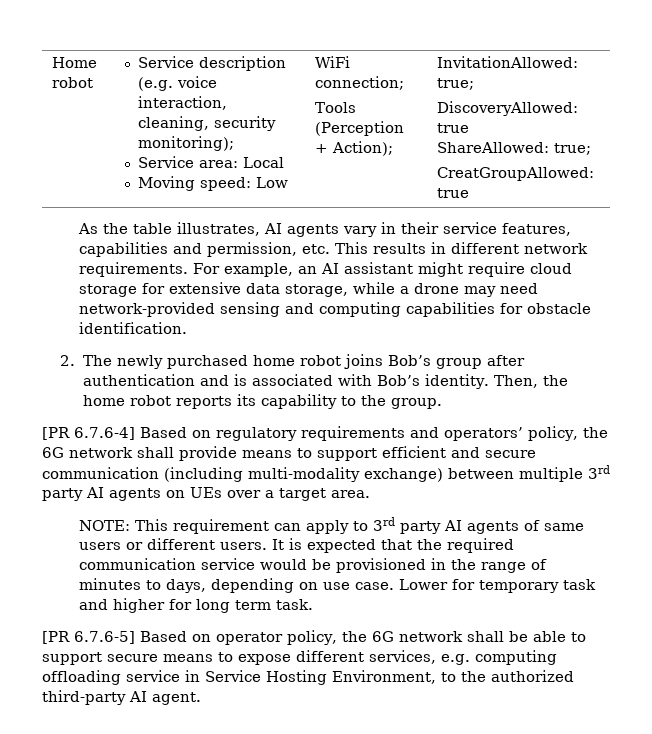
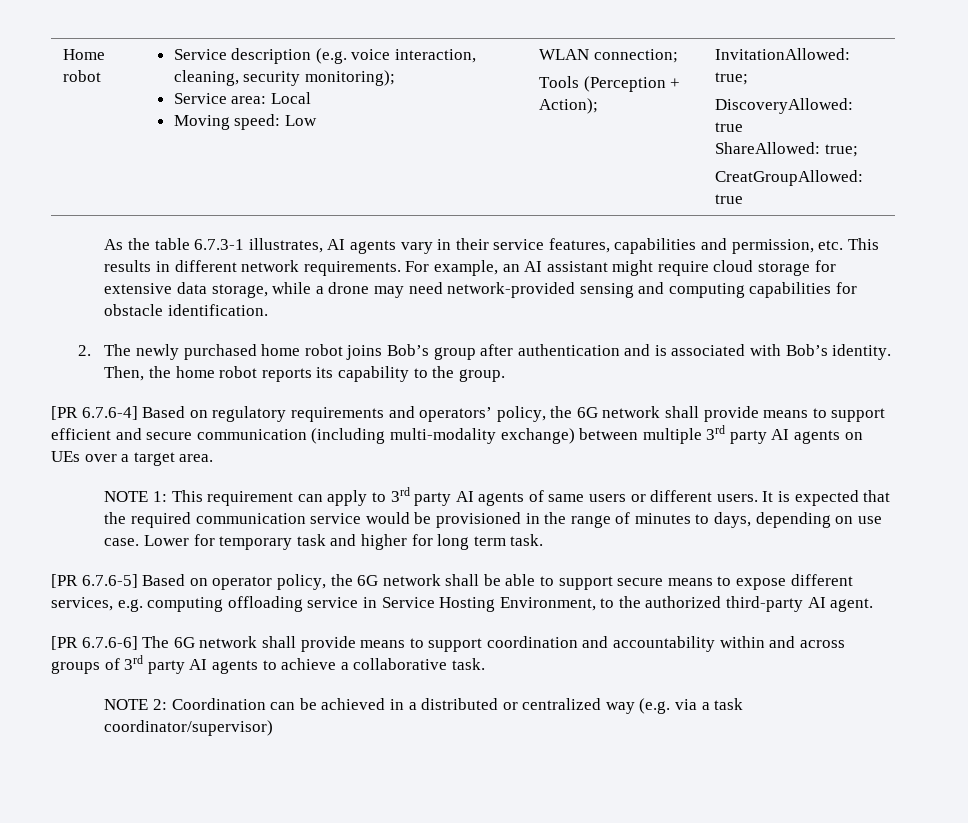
[314,56,350,68] WiFi -> [538,49,589,60] WLAN
(172, 228) none -> [194,239,245,250] 6.7.3-1
[78,520,130,531] NOTE: -> [104,491,168,502] NOTE 1:
(201, 698) none -> [51,636,845,652] [51,655,485,674] [104,698,744,714] [104,720,274,736] // [PR 6.7.6-6] The 6G network shall provide means to support coordination and accountability within and across groups of 3rd party AI agents to achieve a collaborative task. // NOTE 2: Coordination can be achieved in a distributed or centralized way (e.g. via a task coordinator/supervisor)

